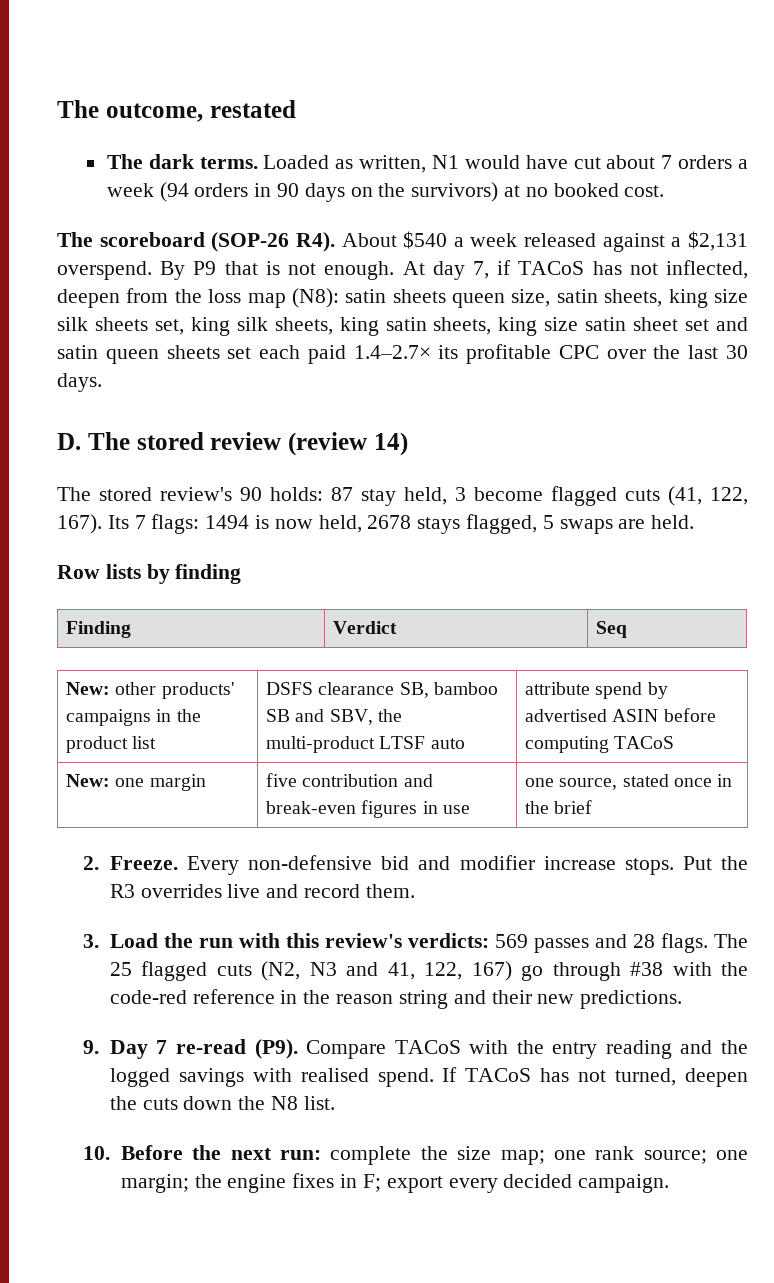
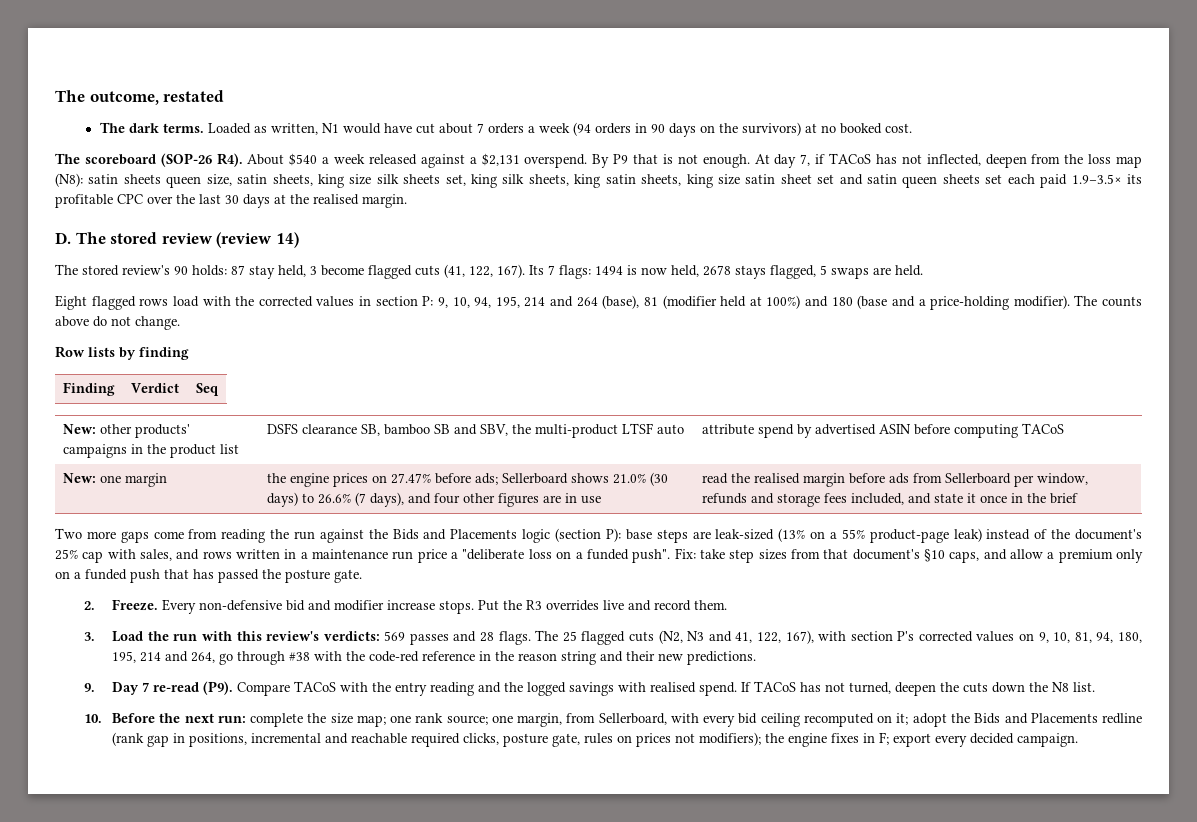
[353,345,431,359] 1.4–2.7× -> [1071,174,1122,184] 1.9–3.5×
[57,373,102,392] days. -> [243,194,407,208] days at the realised margin.
(695, 522) none -> [55,295,1142,310] [55,316,180,330] // Eight flagged rows load with the corrected values in section P: 9, 10, 94, 195, 214 and 264 (base), 81 (modifier held at 100%) and 180 (base and a price-holding modifier). The counts above do not change.
[266,773,433,787] [266,800,470,818] [525,774,733,790] [525,800,593,814] five contribution and break-even figures in use | one source, stated once in the brief -> [266,472,668,487] [266,492,601,507] [701,473,1088,487] [701,493,1078,507] [55,528,1142,543] [55,548,1143,563] [55,569,362,583] the engine prices on 27.47% before ads; Sellerboard shows 21.0% (30 days) to 26.6% (7 days), and four other figures are in use | read the realised margin before ads from Sellerboard per window, refunds and storage fees included, and state it once in the brief // Two more gaps come from reading the run against the Bids and Placements logic (section P): base steps are leak-sized (13% on a 55% product-page leak) instead of the document's 25% cap with sales, and rows written in a maintenance run price a "deliberate loss on a funded push". Fix: take step sizes from that document's §10 caps, and allow a premium only on a funded push that has passed the posture gate.
[471,961,512,981] 167) -> [785,630,1142,644] [112,651,216,663] 167), with section P's corrected values on 9, 10, 81, 94, 180, 195, 214 and 264,
[120,1174,189,1193] margin; -> [517,713,1143,727] [112,732,762,747] margin, from Sellerboard, with every bid ceiling recomputed on it; adopt the Bids and Placements redline (rank gap in positions, incremental and reachable required clicks, posture gate, rules on prices not modifiers);

